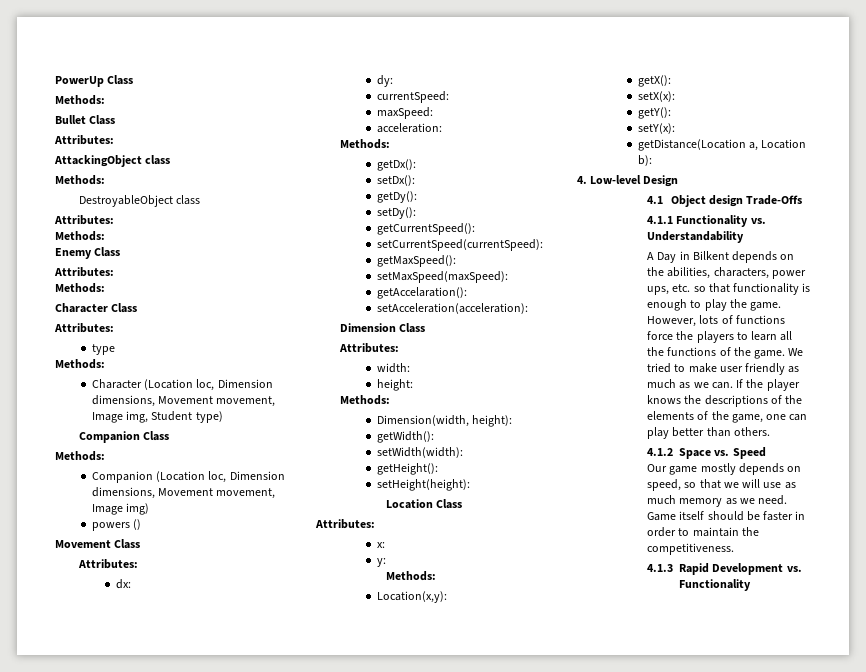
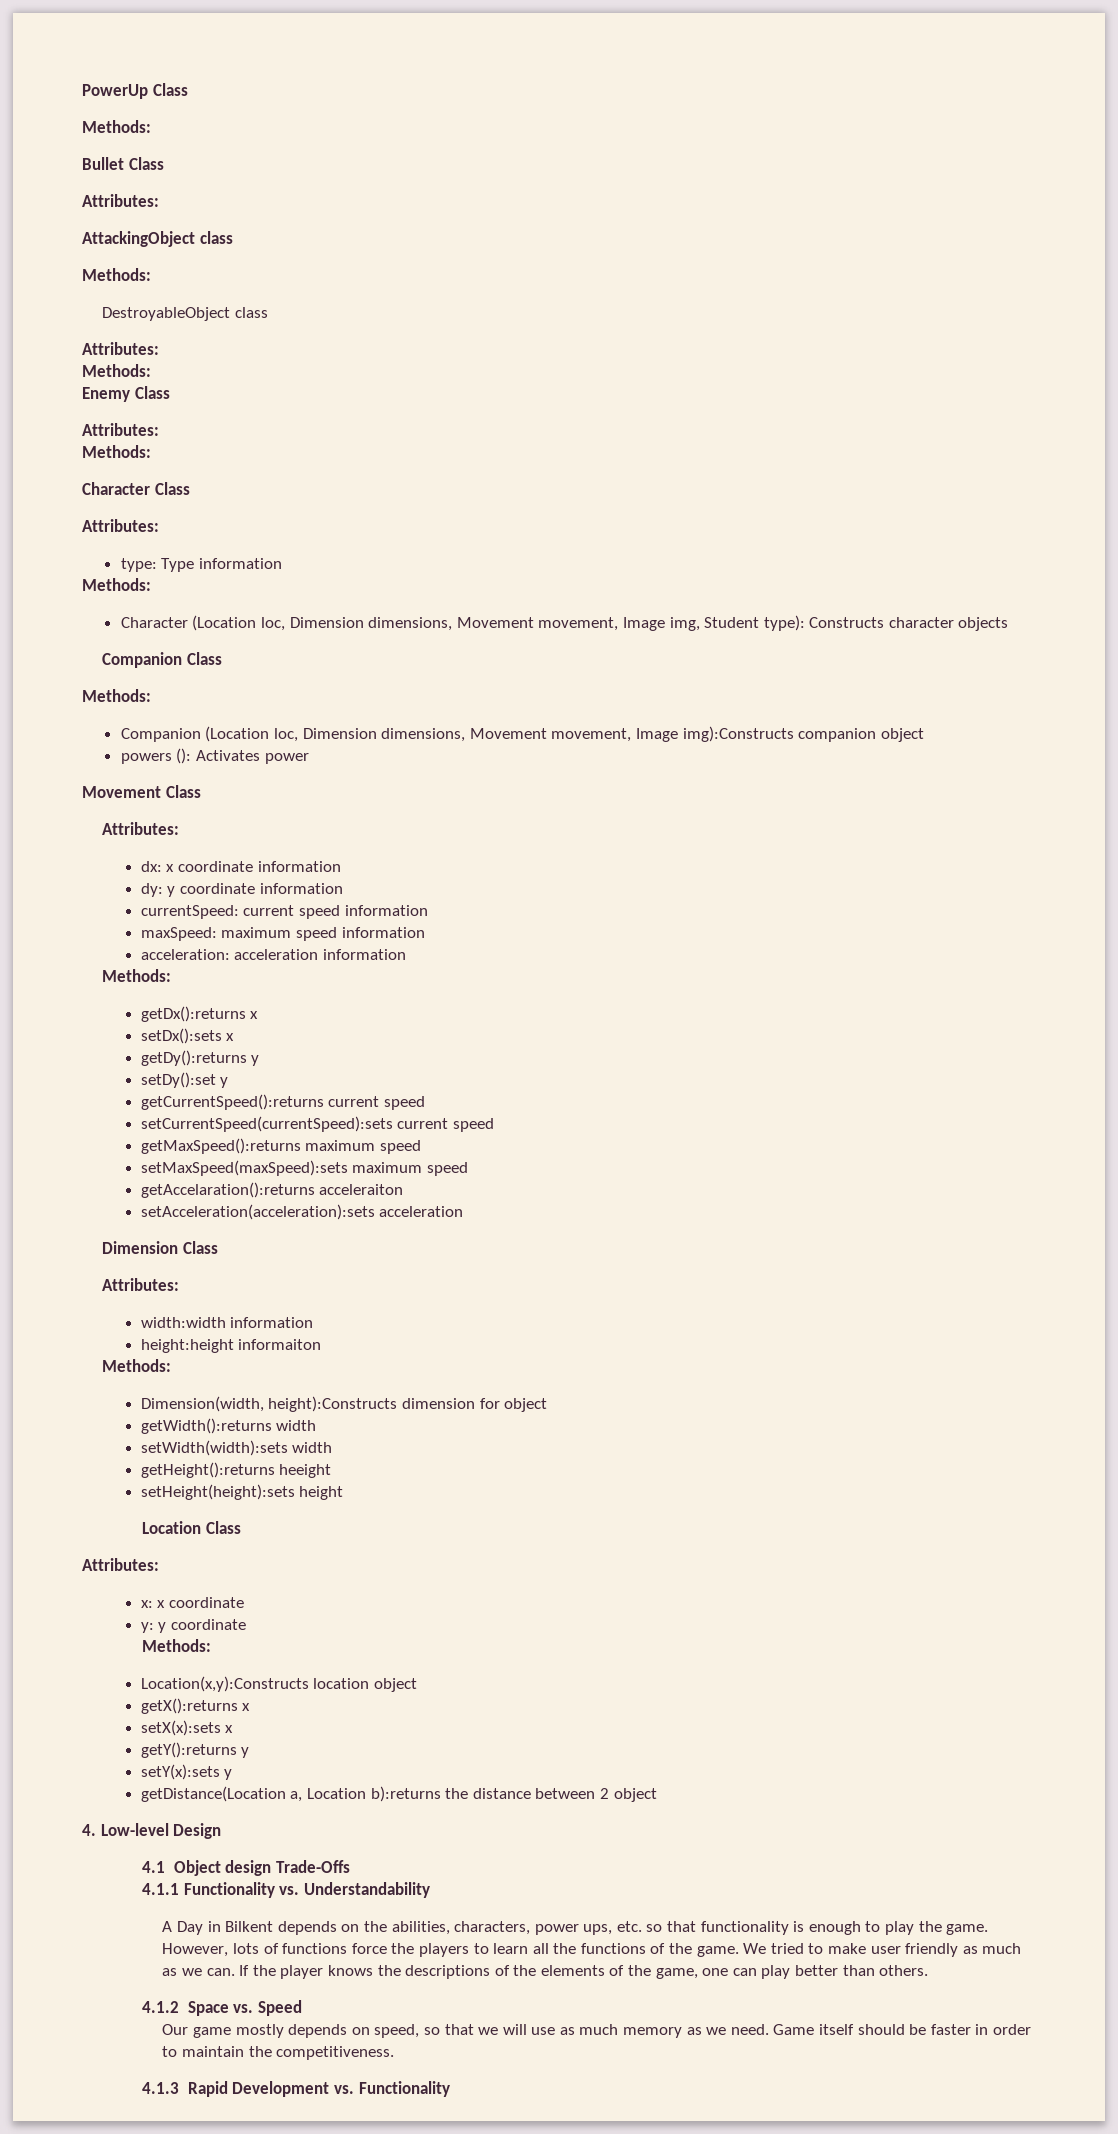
[91,344,115,355] type -> [120,558,282,572] type: Type information
[195,411,223,423] type) -> [763,615,1009,631] type): Constructs character objects
[126,503,150,515] [91,519,142,531] [55,539,141,549] [77,559,138,569] [115,579,131,589] [376,75,393,87] [376,91,449,103] [376,107,433,119] img) // powers () // Movement Class // Attributes: // dx: // dy: // currentSpeed: // maxSpeed: -> [682,726,924,742] [120,748,309,764] [82,785,201,798] [102,822,180,835] [140,861,341,872] [140,883,343,897] [140,905,428,919] [140,927,425,941] img):Constructs companion object // powers (): Activates power // Movement Class // Attributes: // dx: x coordinate information // dy: y coordinate information // currentSpeed: current speed information // maxSpeed: maximum speed information
[339,139,390,149] [376,159,416,171] [376,175,415,186] [376,191,417,203] [376,207,416,219] [376,223,475,235] [376,239,543,251] [376,255,456,267] [376,271,508,283] [376,287,467,299] [376,303,528,314] [339,323,425,333] [338,343,399,353] [376,363,410,373] [376,379,413,391] [339,395,390,405] [376,415,512,427] [376,431,434,443] [376,447,463,458] [376,463,438,475] [376,479,470,491] // Methods: // getDx(): // setDx(): // getDy(): // setDy(): // getCurrentSpeed(): // setCurrentSpeed(currentSpeed): // getMaxSpeed(): // setMaxSpeed(maxSpeed): // getAccelaration(): // setAcceleration(acceleration): // Dimension Class // Attributes: // width: // height: // Methods: // Dimension(width, height): // getWidth(): // setWidth(width): // getHeight(): // setHeight(height): -> [234,949,407,960] [102,969,172,982] [140,1006,259,1022] [140,1028,235,1044] [140,1050,260,1066] [140,1072,229,1088] [140,1094,426,1110] [140,1116,495,1132] [140,1138,422,1154] [140,1160,469,1176] [140,1182,404,1198] [140,1204,464,1220] [102,1241,218,1254] [102,1278,180,1291] [140,1317,314,1328] [140,1339,322,1353] [102,1359,172,1372] [140,1396,548,1412] [140,1418,317,1434] [140,1440,333,1456] [140,1462,332,1478] [140,1484,344,1500] acceleration information // Methods: // getDx():returns x // setDx():sets x // getDy():returns y // setDy():set y // getCurrentSpeed():returns current speed // setCurrentSpeed(currentSpeed):sets current speed // getMaxSpeed():returns maximum speed // setMaxSpeed(maxSpeed):sets maximum speed // getAccelaration():returns acceleraiton // setAcceleration(acceleration):sets acceleration // Dimension Class // Attributes: // width:width information // height:height informaiton // Methods: // Dimension(width, height):Constructs dimension for object // getWidth():returns width // setWidth(width):sets width // getHeight():returns heeight // setHeight(height):sets height
(385, 545) none -> [157,1597,245,1608] x coordinate
[386,571,437,581] [376,591,447,603] [637,75,671,87] [637,91,675,102] [637,107,671,119] [637,123,675,134] [637,139,807,151] [637,155,652,166] // Methods: // Location(x,y): // getX(): // setX(x): // getY(): // setY(x): // getDistance(Location a, Location b): -> [158,1619,247,1633] [142,1639,212,1652] [140,1676,418,1692] [140,1698,251,1714] [140,1720,234,1736] [140,1742,250,1758] [140,1764,233,1780] [140,1786,657,1802] y coordinate // Methods: // Location(x,y):Constructs location object // getX():returns x // setX(x):sets x // getY():returns y // setY(x):sets y // getDistance(Location a, Location b):returns the distance between 2 object

